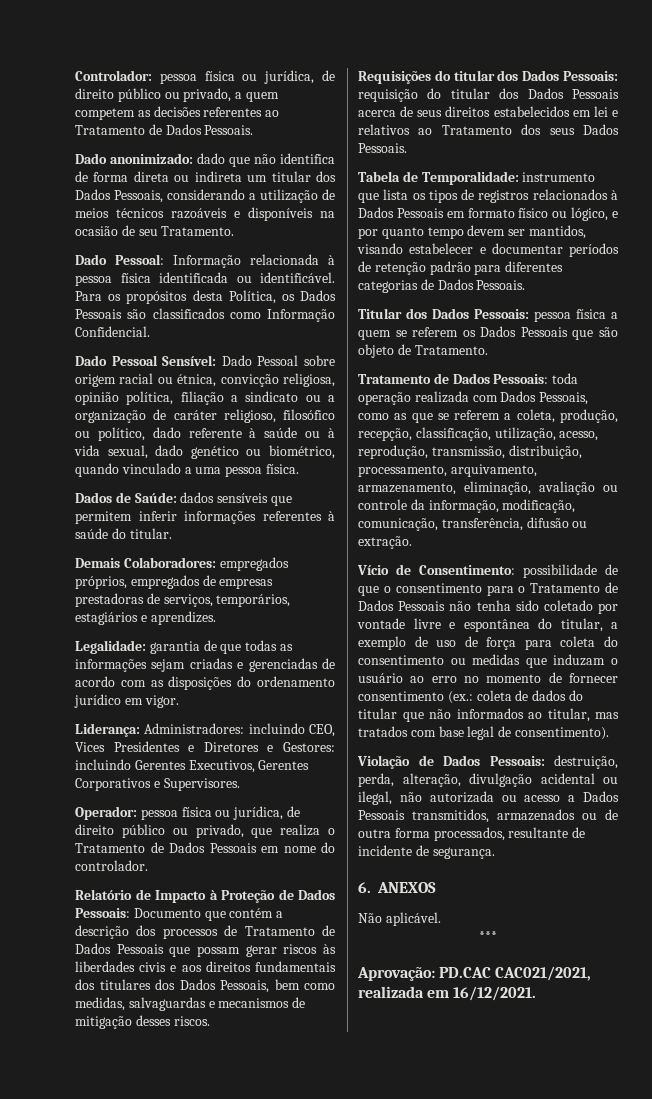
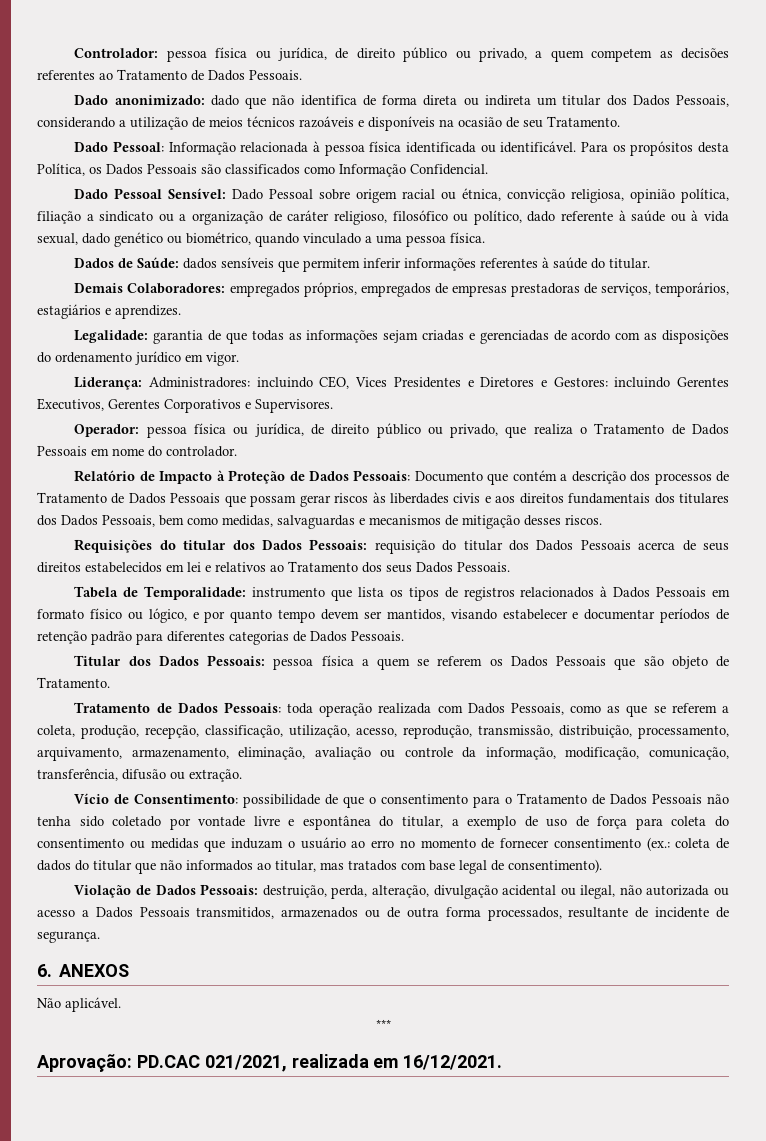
[495,966,592,981] CAC021/2021, -> [204,1055,287,1072] 021/2021,

